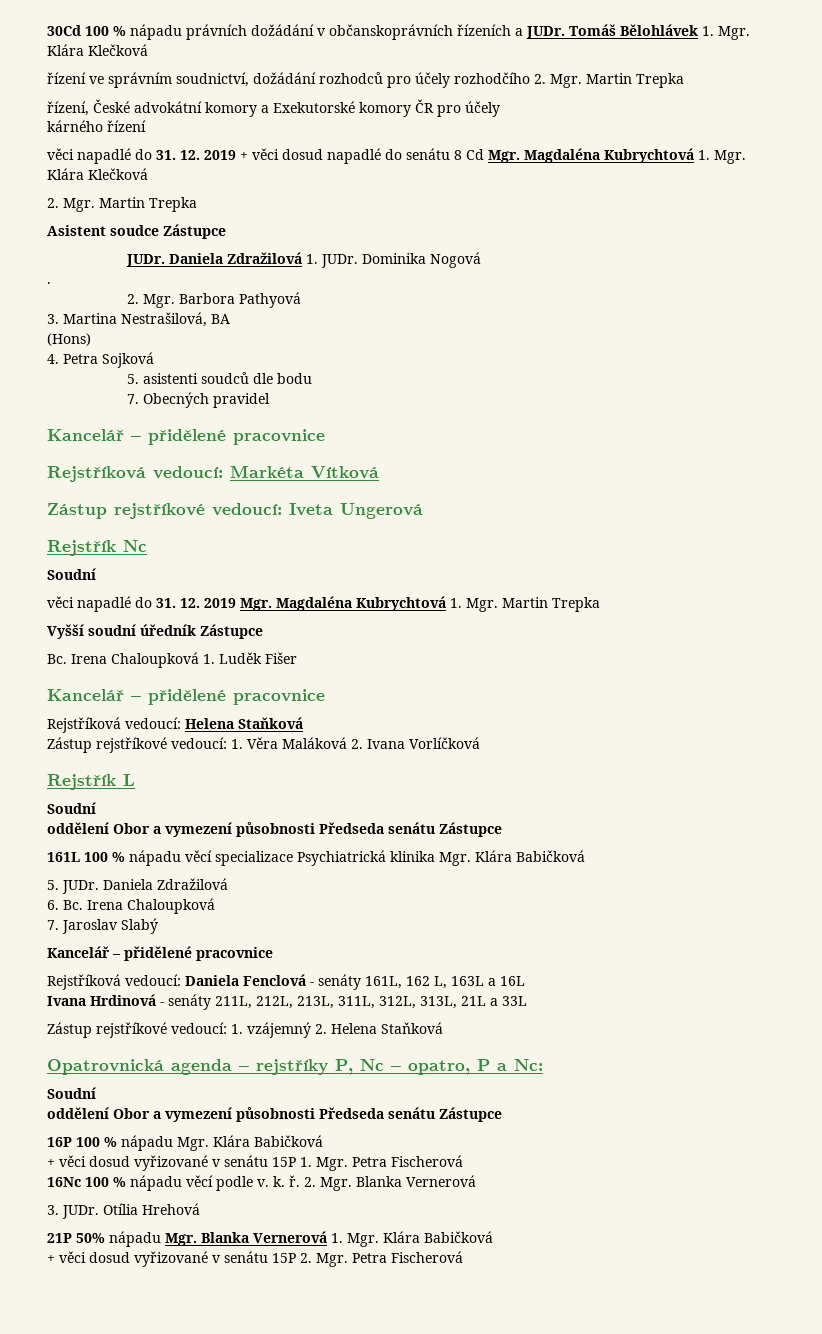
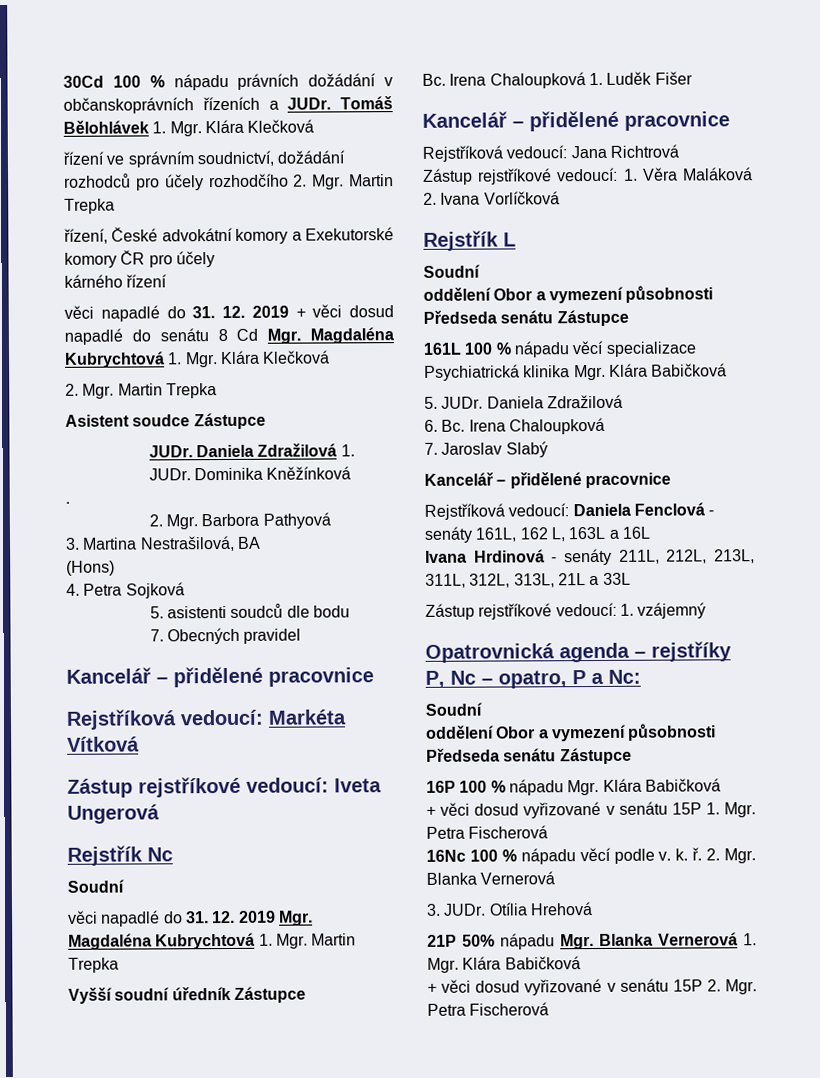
[429,252,481,268] Nogová -> [266,466,352,480] Kněžínková
[185,717,303,729] Helena Staňková -> [570,144,679,159] Jana Richtrová
[315,1022,443,1034] 2. Helena Staňková -> (707, 610) none

